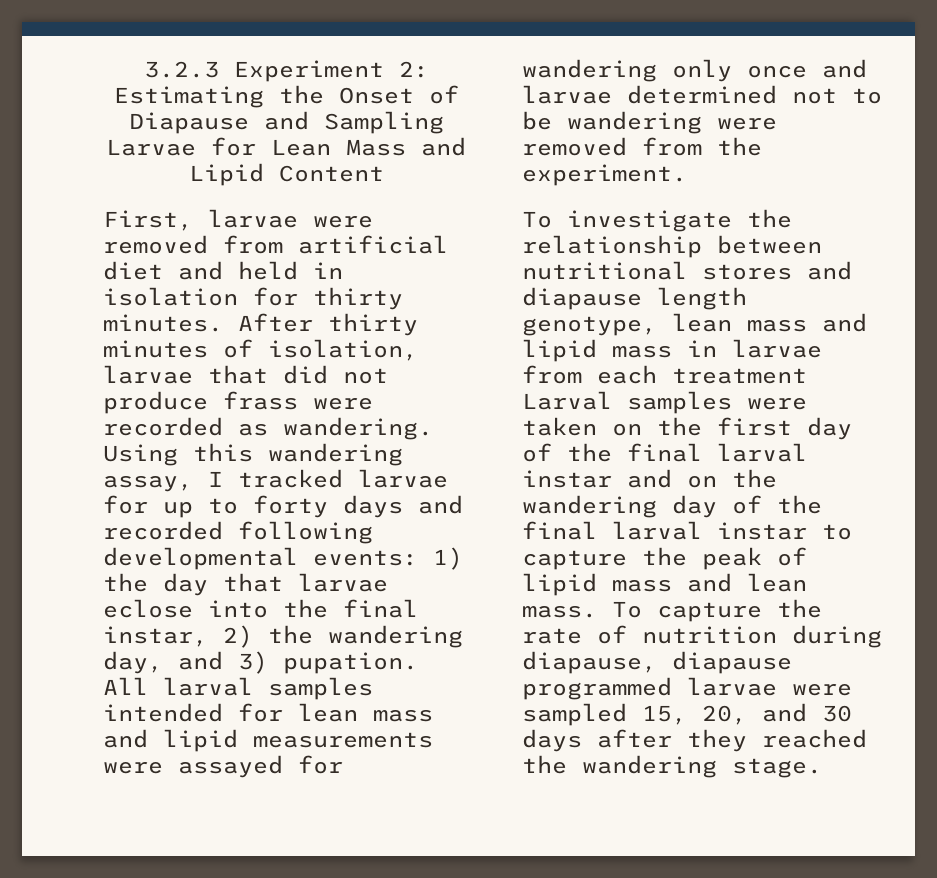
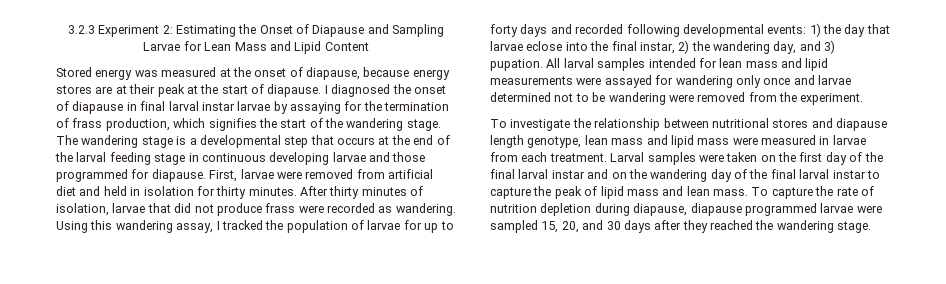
(384, 173) none -> [56,67,450,80] [56,84,446,97] [56,101,450,114] [56,118,441,131] [56,135,450,148] [55,152,426,165] [56,169,206,182] Stored energy was measured at the onset of diapause, because energy stores are at their peak at the start of diapause. I diagnosed the onset of diapause in final larval instar larvae by assaying for the termination of frass production, which signifies the start of the wandering stage. The wandering stage is a developmental step that occurs at the end of the larval feeding stage in continuous developing larvae and those programmed for diapause.
(343, 478) none -> [265,220,364,233] the population of
(672, 351) none -> [732,135,816,145] were measured
[672,368,807,384] treatment -> [549,153,607,162] treatment.
(777, 635) none -> [540,203,592,216] depletion

